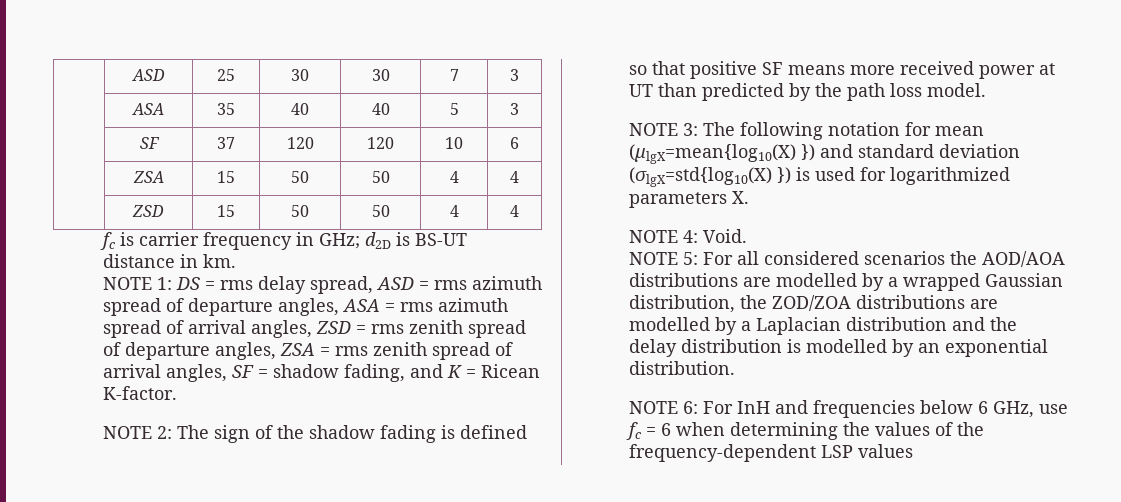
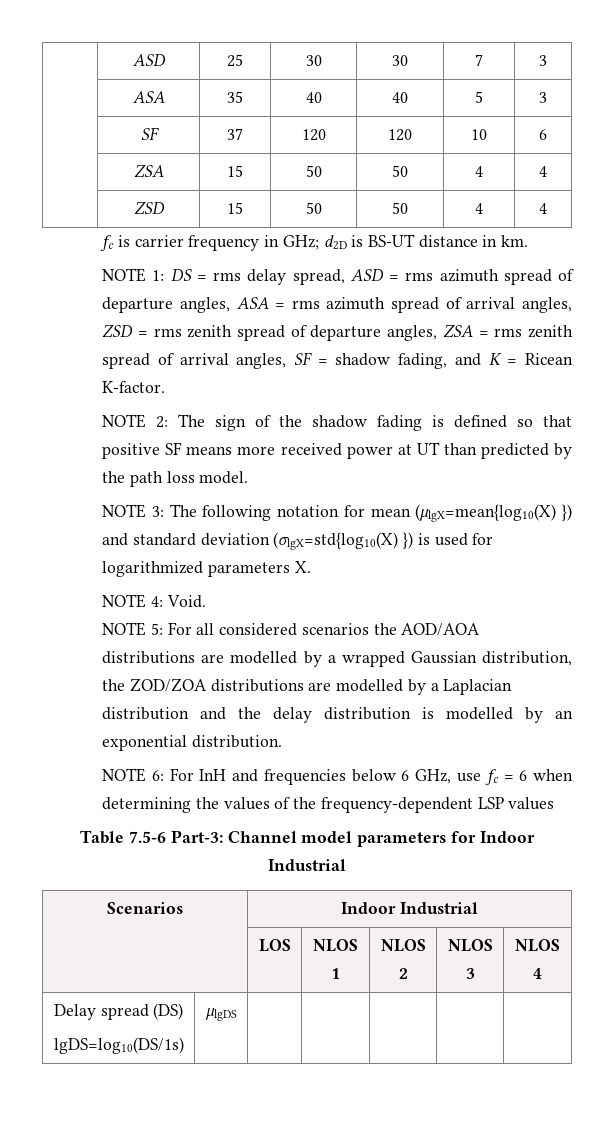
(913, 451) none -> [80,830,535,847] [268,859,346,871] [107,902,183,914] [341,902,478,914] [258,939,291,952] [313,939,358,952] [331,968,340,979] [380,939,426,952] [398,968,408,979] [447,939,493,952] [465,968,475,979] [515,939,560,952] [533,968,542,979] [53,1003,184,1020] [53,1037,184,1054] [204,1007,237,1021] // Table 7.5-6 Part-3: Channel model parameters for Indoor Industrial // Scenarios | Indoor Industrial // | LOS | NLOS 1 | NLOS 2 | NLOS 3 | NLOS 4 // Delay spread (DS) // lgDS=log10(DS/1s) | μlgDS | | | | |

